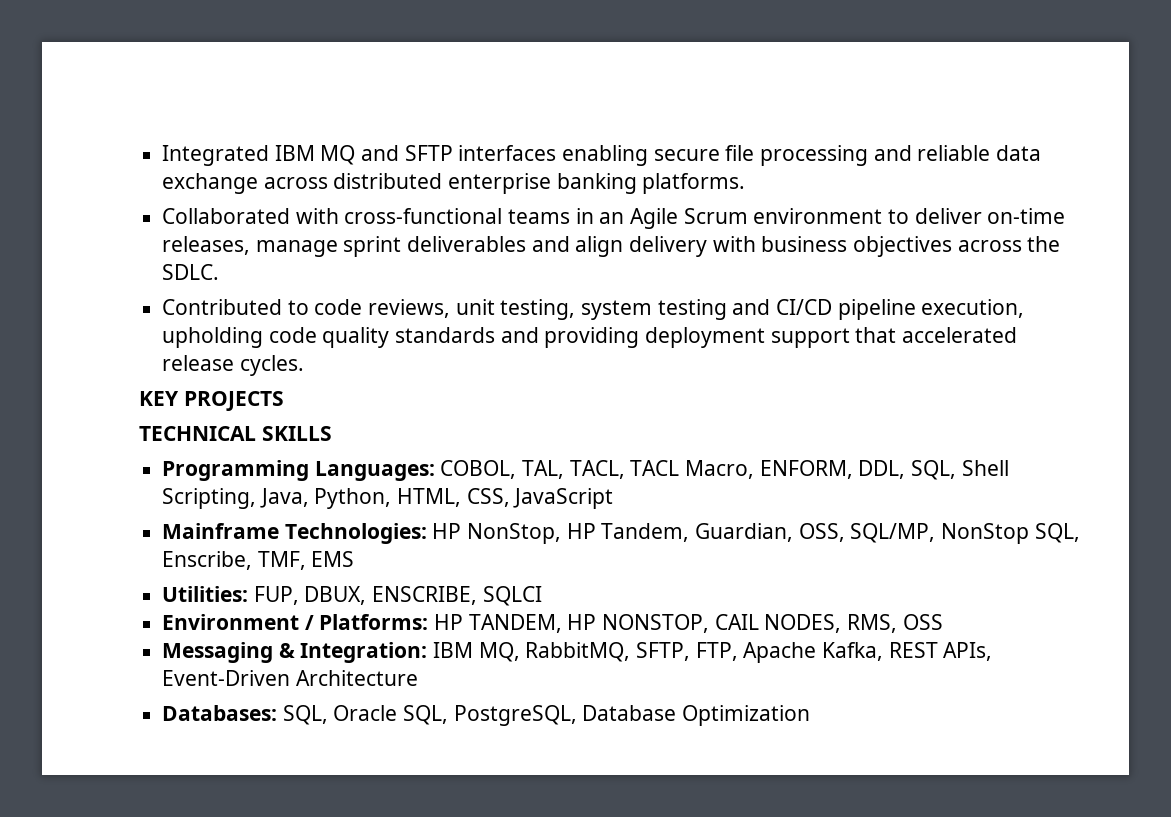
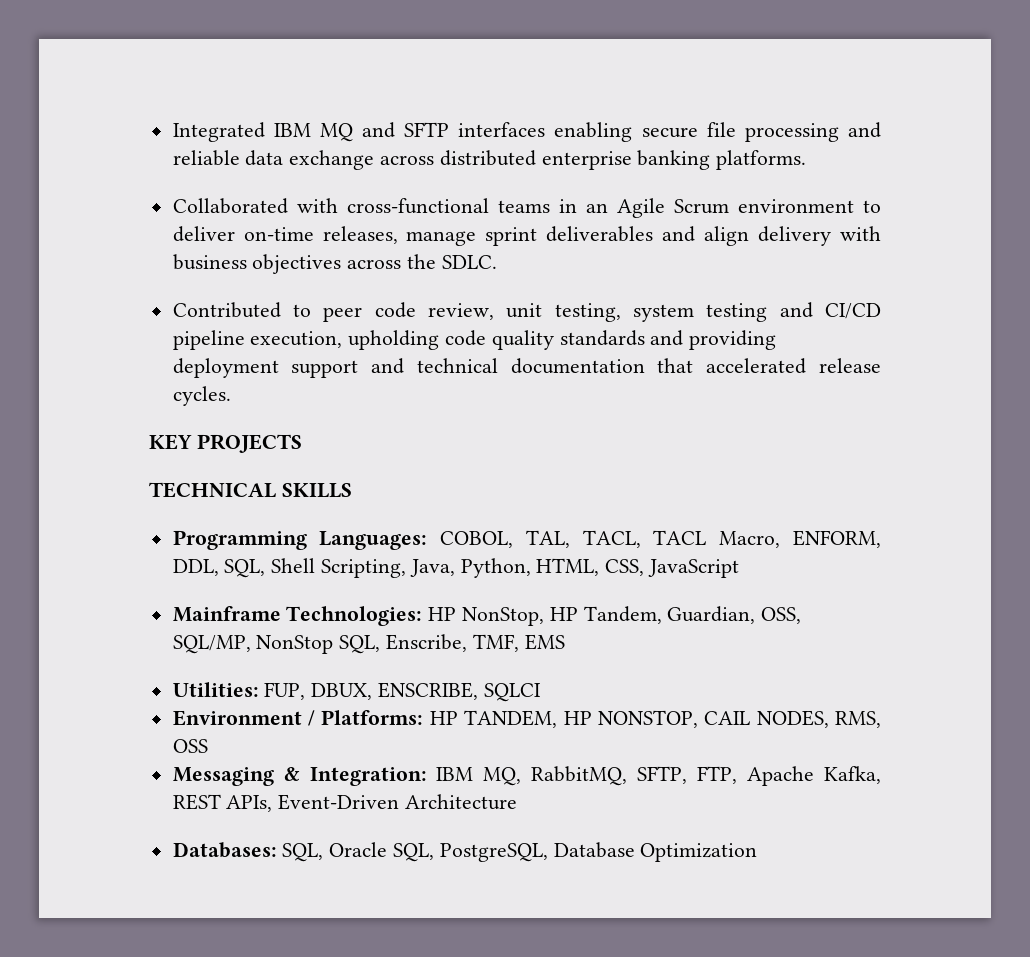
[314,299,451,318] code reviews, -> [323,302,494,322] peer code review,
(850, 338) none -> [371,358,645,374] and technical documentation

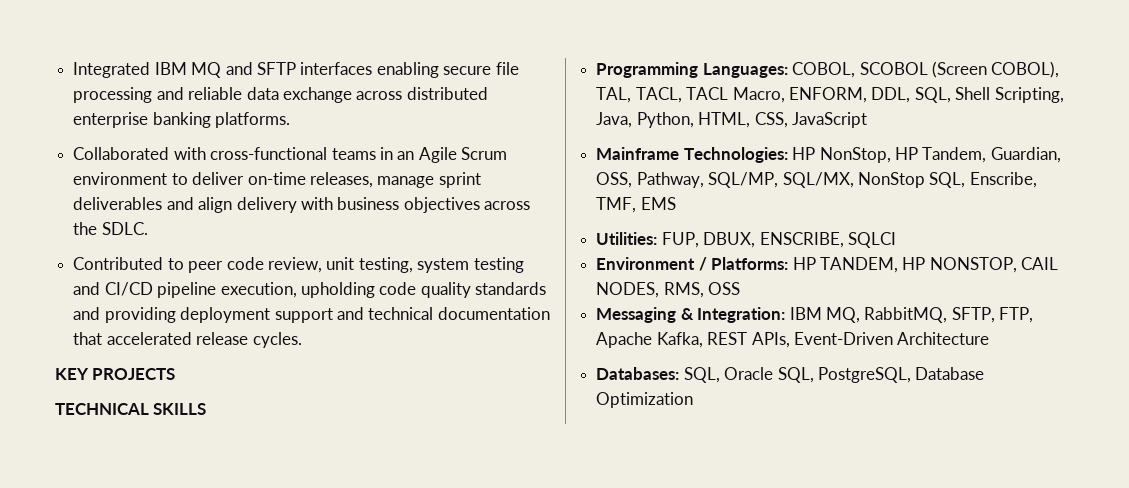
(514, 539) none -> [859,61,1060,78] SCOBOL (Screen COBOL),
[172,635,251,654] SQL/MP, -> [636,172,854,188] Pathway, SQL/MP, SQL/MX,

